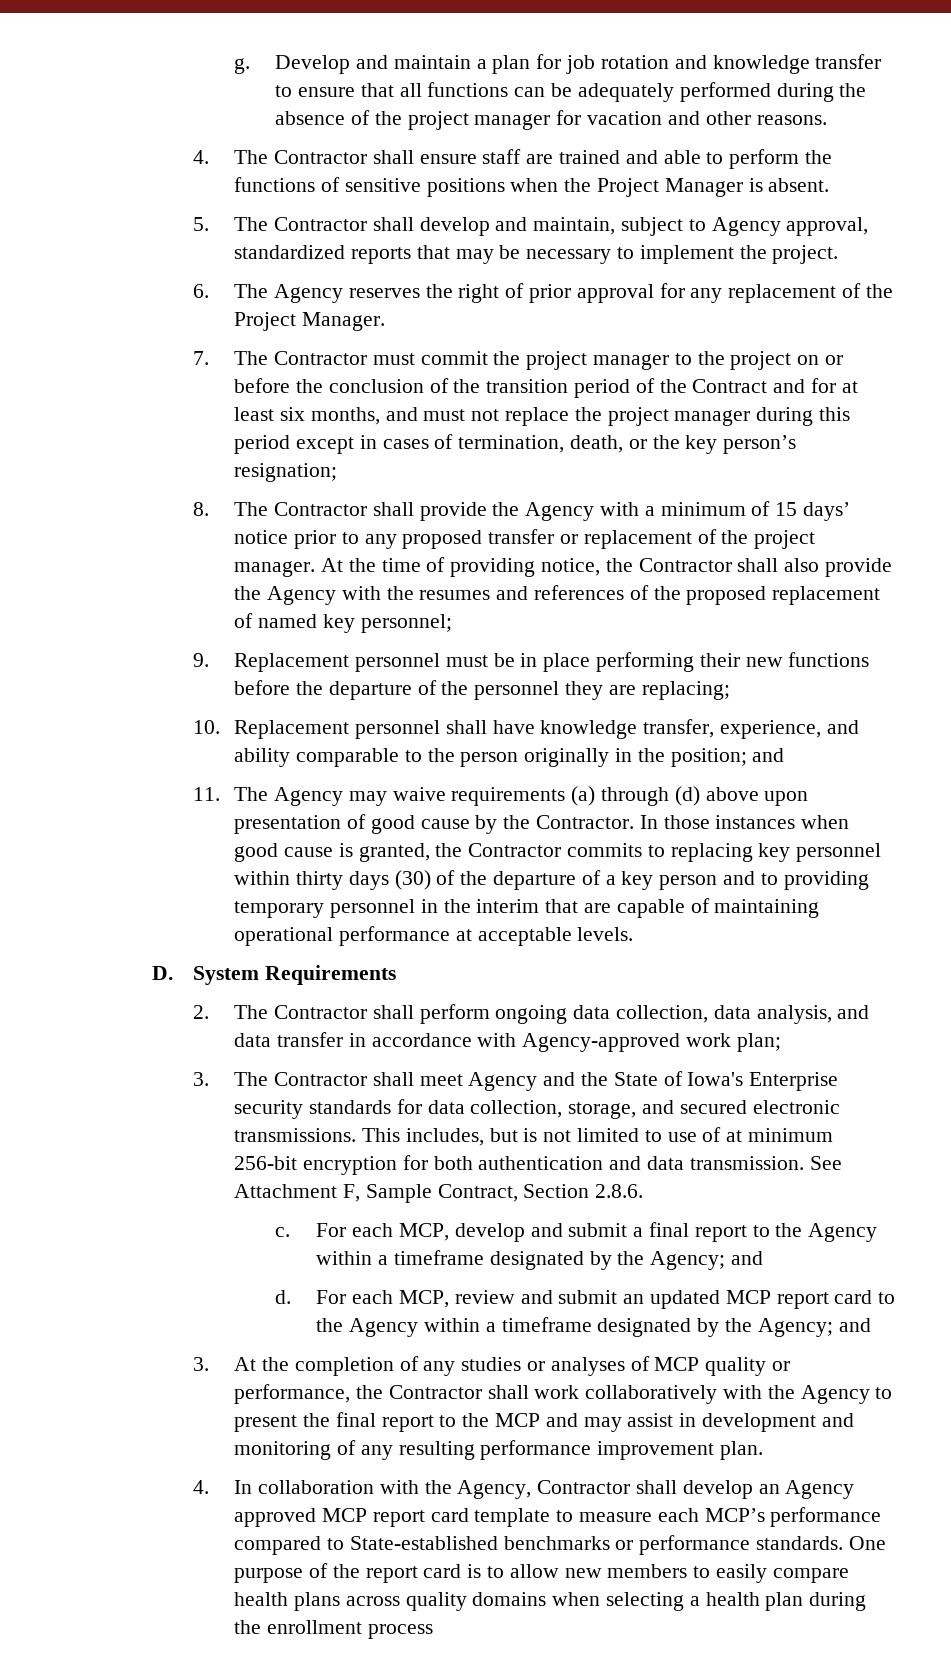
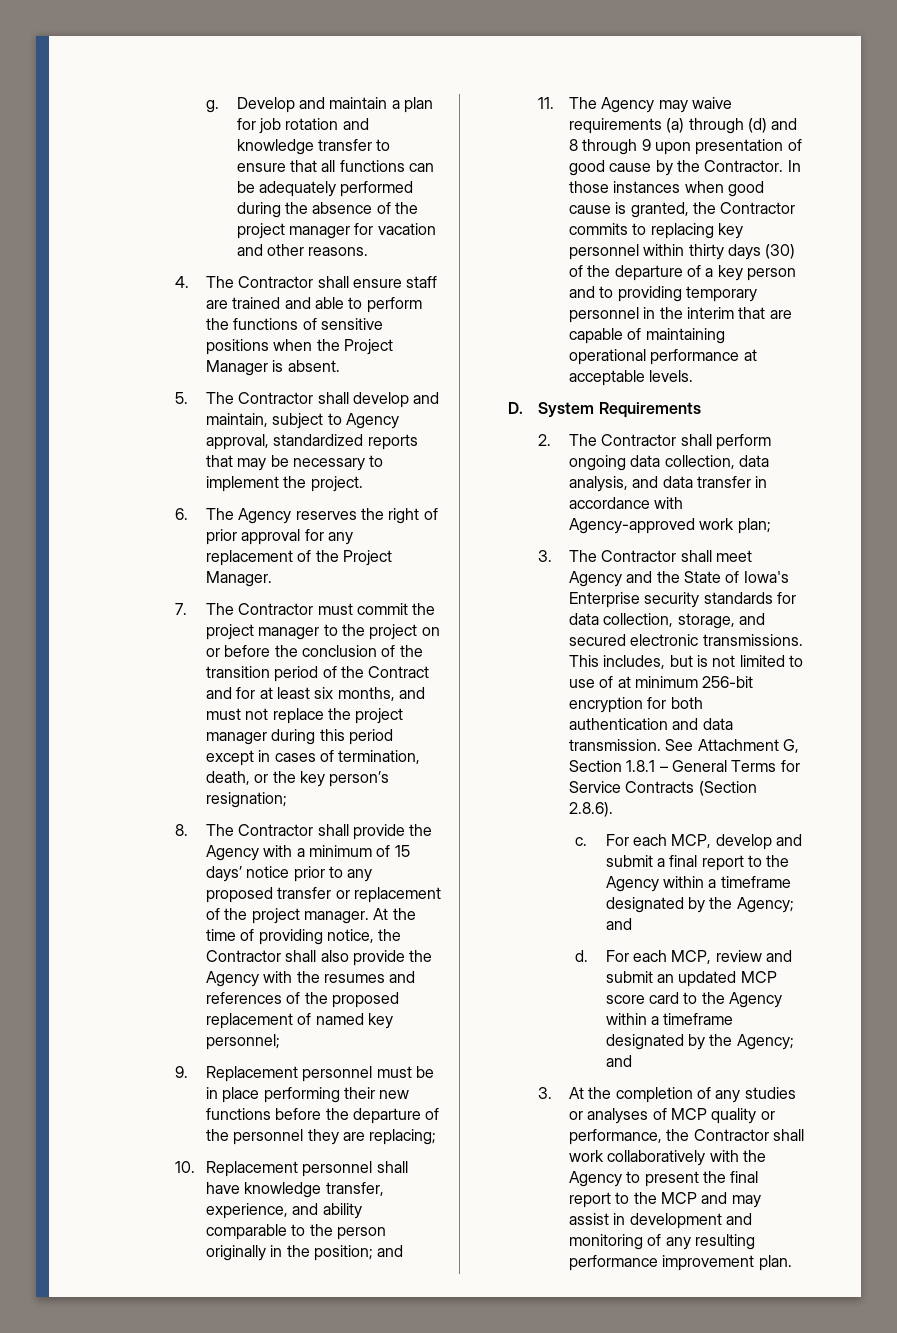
[705,787,759,801] above -> [771,118,798,130] [568,139,651,155] and 8 through 9
[343,1184,644,1203] F, Sample Contract, Section 2.8.6. -> [782,739,799,753] [568,760,800,772] [568,781,757,796] [568,802,613,817] G, Section 1.8.1 – General Terms for Service Contracts (Section 2.8.6).
[776,1292,829,1309] report -> [605,995,645,1004] score
[193,1480,855,1499] [234,1507,882,1527] [234,1535,886,1555] [234,1563,849,1583] [234,1592,867,1611] [234,1620,433,1639] // 4. In collaboration with the Agency, Contractor shall develop an Agency approved MCP report card template to measure each MCP’s performance compared to State-established benchmarks or performance standards. One purpose of the report card is to allow new members to easily compare health plans across quality domains when selecting a health plan during the enrollment process -> (792, 1263) none

